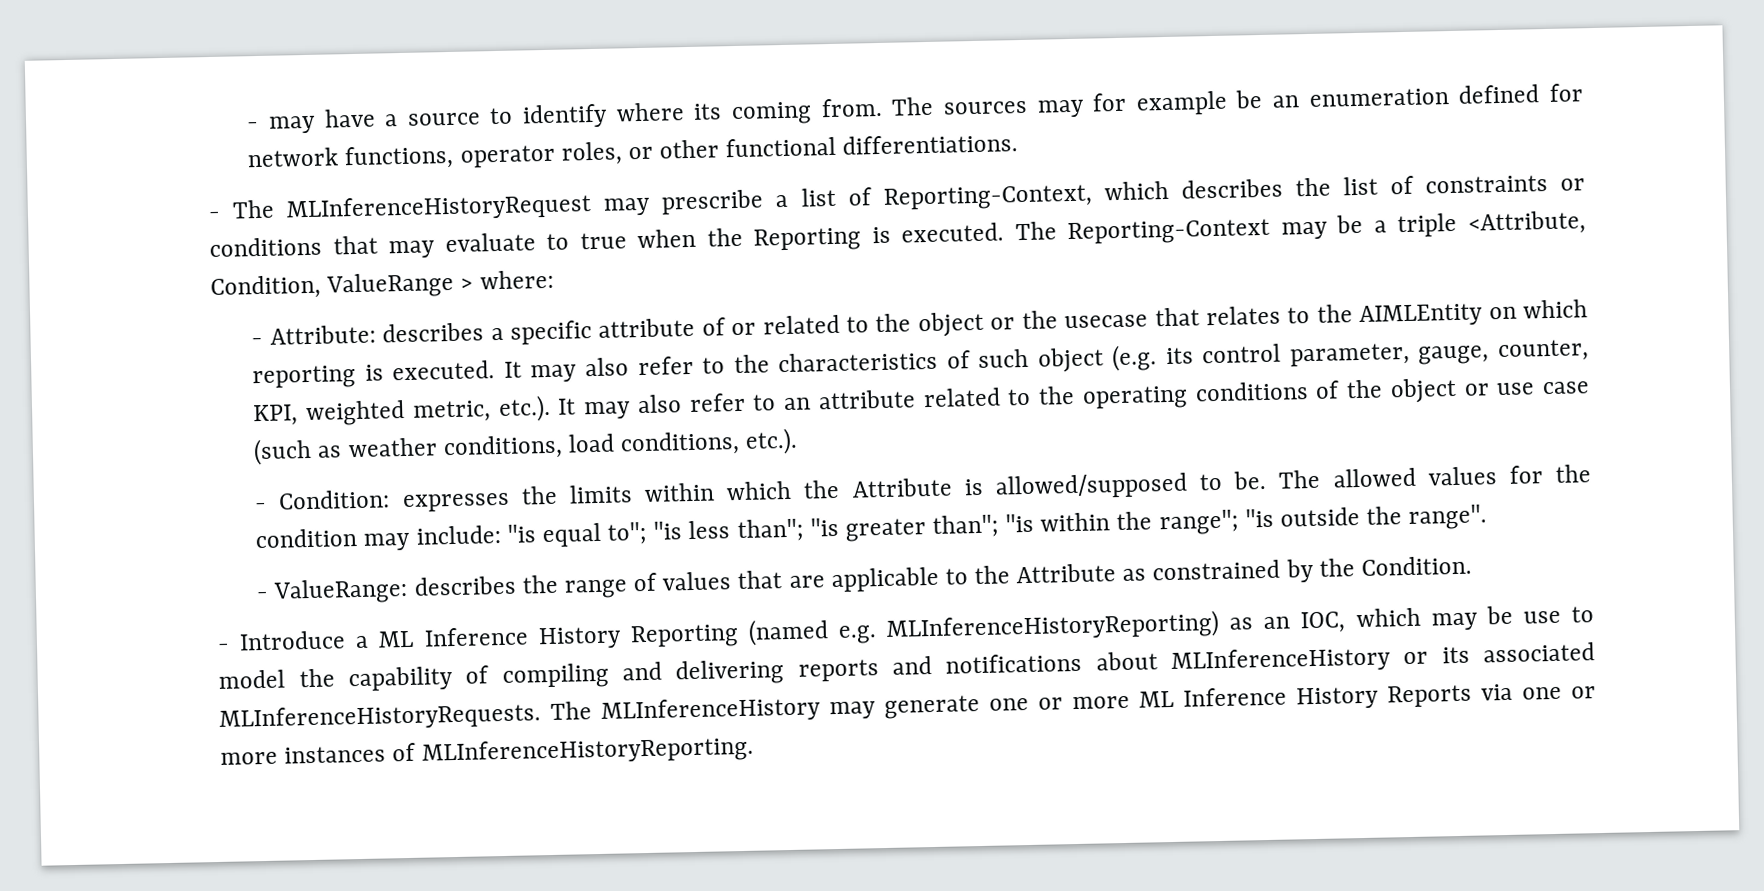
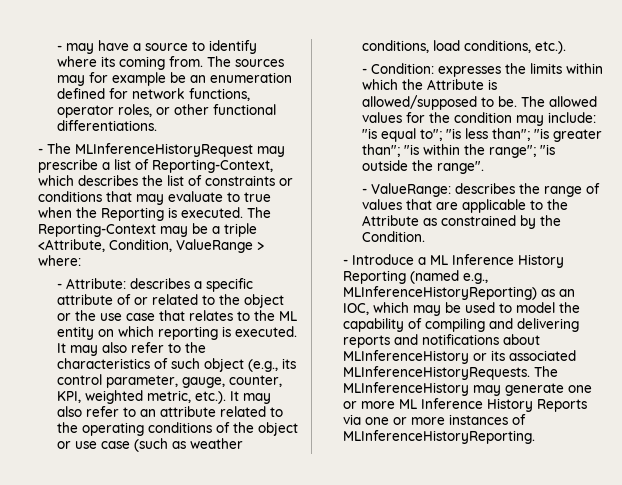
[1064,314,1149,329] usecase -> [99,313,155,321] use case
[1359,303,1484,327] AIMLEntity -> [278,311,297,321] [56,326,94,340] ML entity
[1111,344,1158,372] (e.g. -> [247,359,278,372] (e.g.,
[838,625,878,644] e.g. -> [462,273,488,284] e.g.,
[1522,610,1561,624] use -> [464,302,495,313] used

